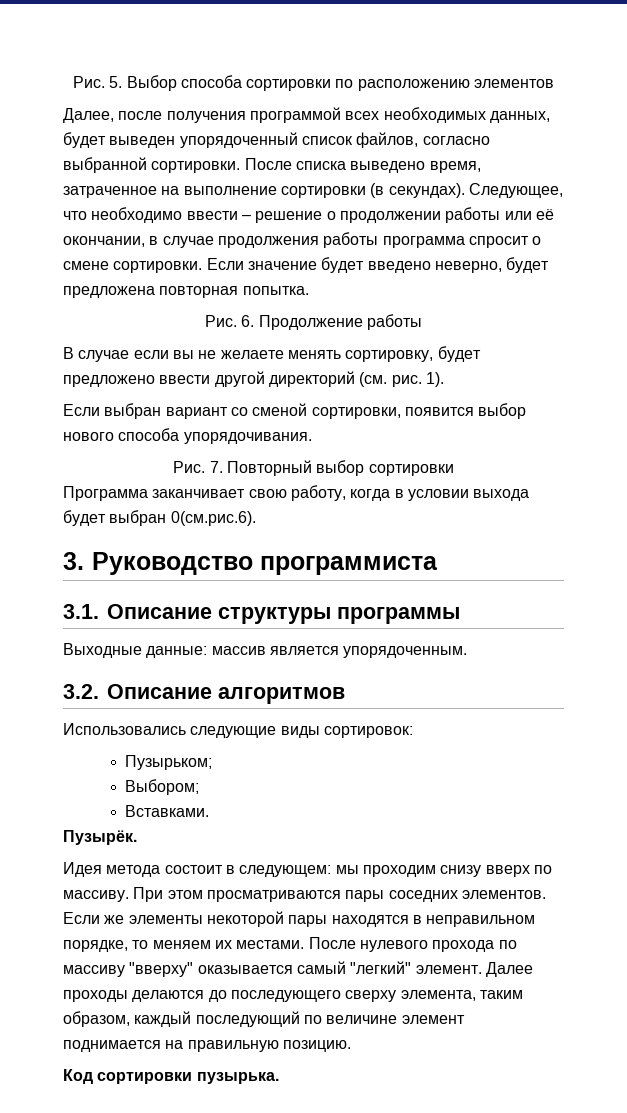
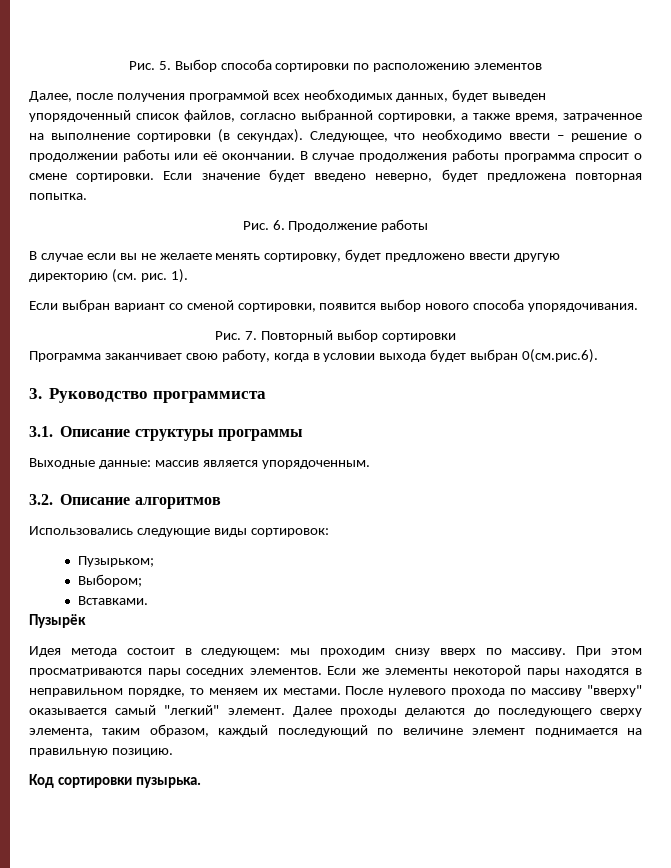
[151,158,426,173] сортировки. После списка выведено -> [378,113,510,122] сортировки, а также
[63,236,159,247] окончании, в -> [221,151,308,160] окончании. В
[214,371,355,387] другой директорий -> [514,253,561,262] [29,273,108,282] другую директорию
[63,830,137,845] Пузырёк. -> [29,614,86,628] Пузырёк

